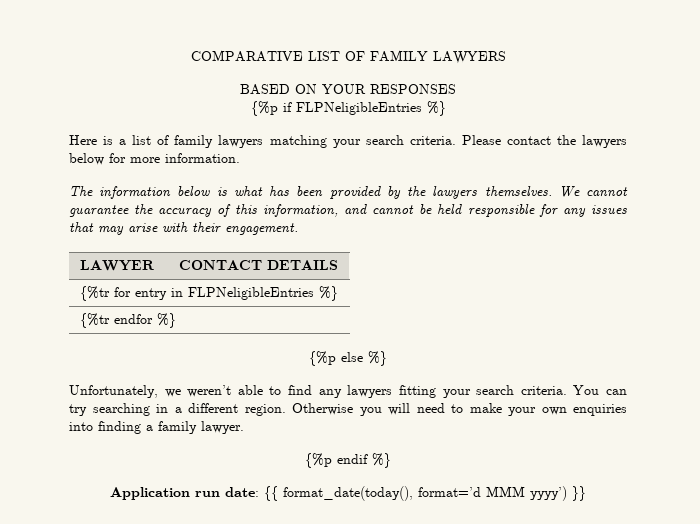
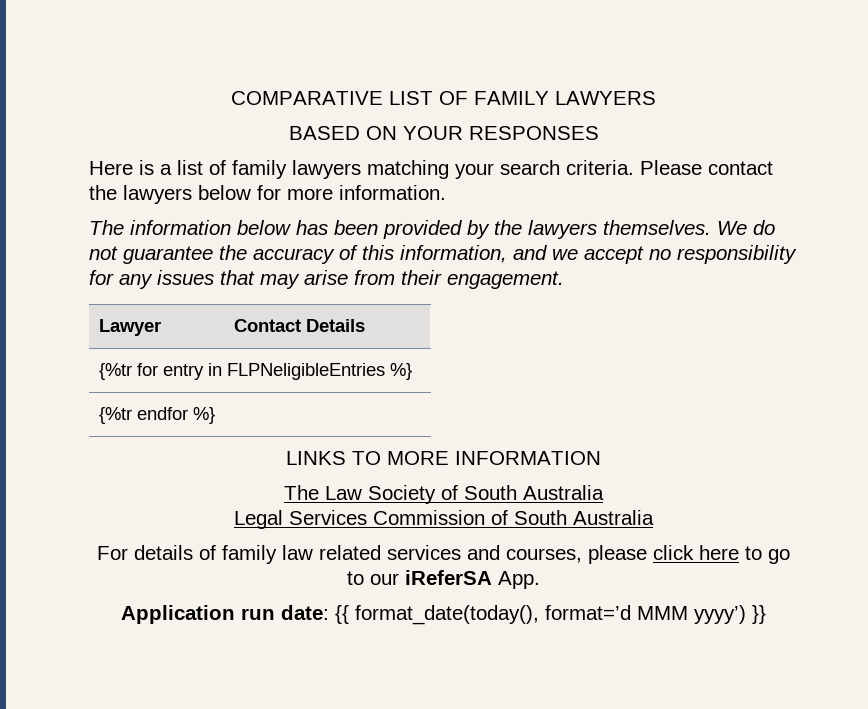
[250,101,446,116] // {%p if FLPNeligibleEntries %} -> (599, 133) none
[216,186,263,196] is what -> (291, 227) none
[586,187,628,197] cannot -> [753,220,775,235] [89,246,118,260] do not
[372,204,535,217] cannot be held responsible -> [552,245,797,264] we accept no responsibility
[162,222,188,232] with -> [354,270,395,285] from
[80,260,156,271] [178,260,338,270] LAWYER | CONTACT DETAILS -> [99,319,162,336] [234,319,366,332] Lawyer | Contact Details
[309,351,387,366] [69,385,628,398] [69,403,627,416] [69,421,244,434] [305,453,391,468] {%p else %} // Unfortunately, we weren’t able to find any lawyers fitting your search criteria. You can try searching in a different region. Otherwise you will need to make your own enquiries into finding a family lawyer. // {%p endif %} -> [286,451,601,465] [284,485,604,504] [234,510,654,529] [97,545,790,564] [347,570,540,589] LINKS TO MORE INFORMATION // The Law Society of South Australia // Legal Services Commission of South Australia // For details of family law related services and courses, please click here to go to our iReferSA App.

